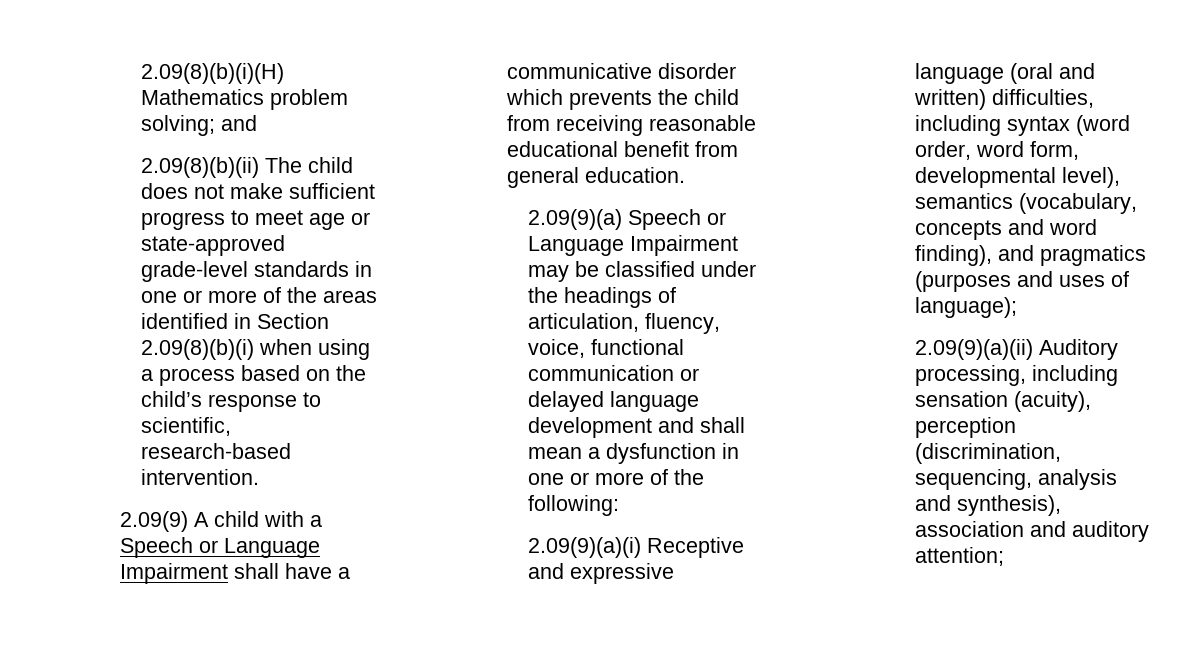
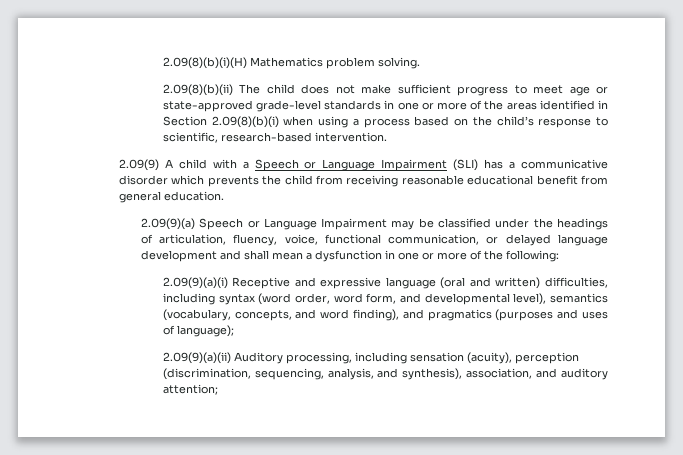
[141,115,258,136] solving; and -> [377,57,420,69] solving.
[233,563,332,579] shall have -> [453,159,504,171] (SLI) has
[528,365,675,381] communication -> [388,234,480,245] communication,
(1080, 150) none -> [399,293,421,303] and
[915,220,1003,240] concepts -> [234,310,292,321] concepts,
[1038,469,1118,490] analysis -> [327,368,374,380] analysis,
[915,521,1025,537] association -> [466,368,533,379] association,

